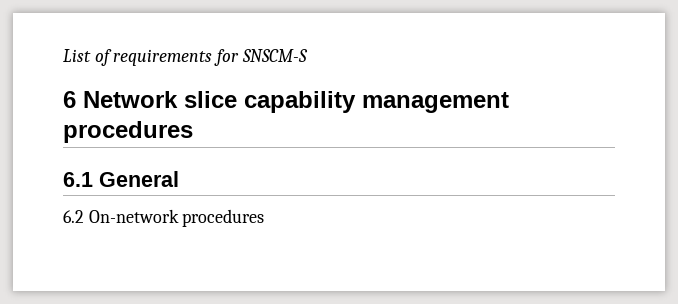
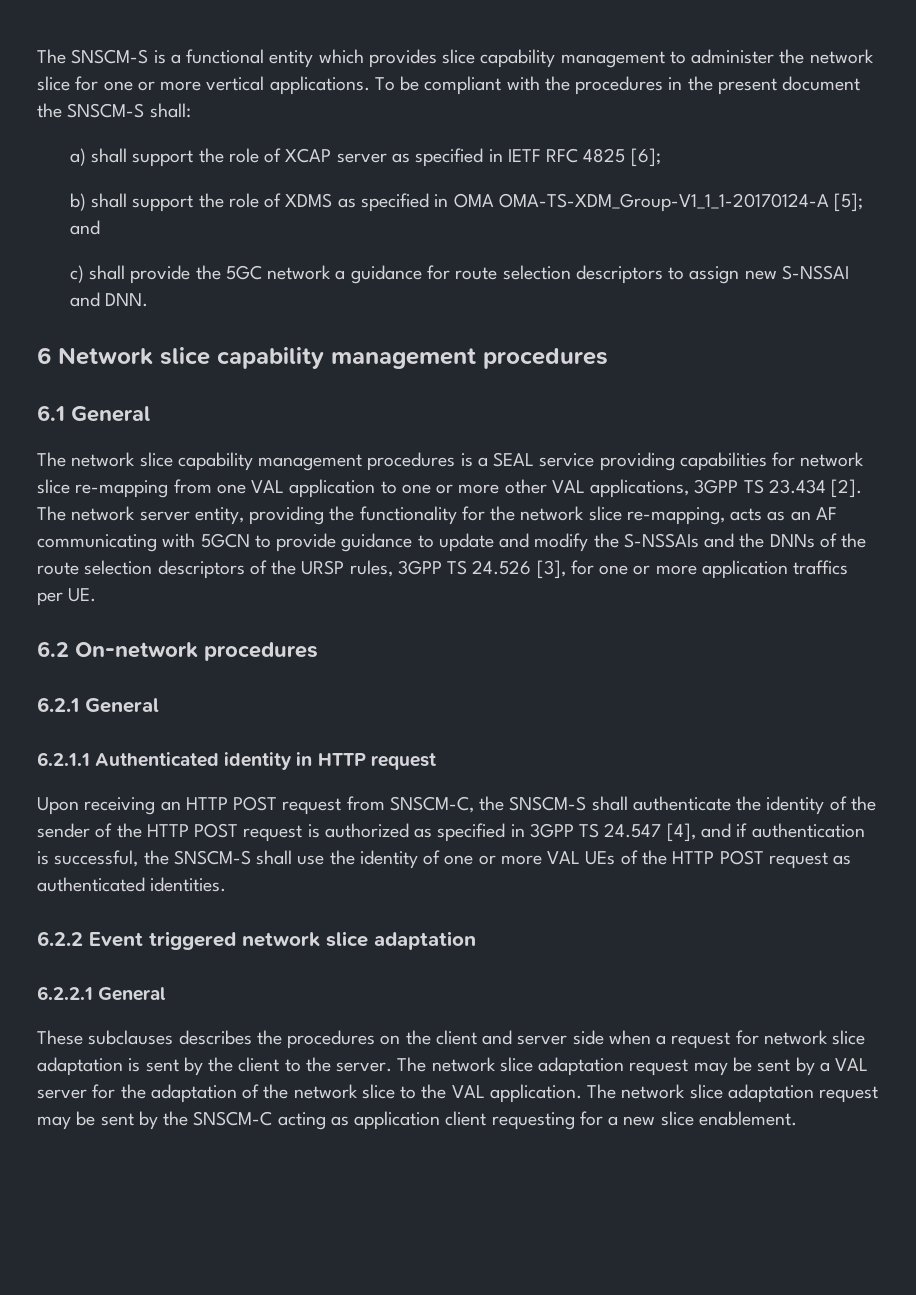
[63,49,308,66] List of requirements for SNSCM-S -> [37,49,874,68] [37,76,861,95] [37,103,191,118] [69,148,661,167] [69,193,864,212] [69,220,100,235] [69,265,849,284] [69,292,149,307] The SNSCM-S is a functional entity which provides slice capability management to administer the network slice for one or more vertical applications. To be compliant with the procedures in the present document the SNSCM-S shall: // a) shall support the role of XCAP server as specified in IETF RFC 4825 [6]; // b) shall support the role of XDMS as specified in OMA OMA-TS-XDM_Group-V1_1_1-20170124-A [5]; and // c) shall provide the 5GC network a guidance for route selection descriptors to assign new S-NSSAI and DNN.
[63,209,265,227] 6.2 On-network procedures -> [37,452,865,471] [37,479,863,498] [37,506,837,525] [37,533,867,552] [37,560,849,579] [37,588,97,606] [37,641,318,661] [37,697,159,713] [37,752,436,770] [37,796,876,815] [37,823,865,842] [37,850,852,869] [37,877,227,892] [37,931,476,950] [37,986,167,1001] [37,1030,866,1049] [37,1057,869,1076] [37,1084,879,1103] [37,1111,797,1130] The network slice capability management procedures is a SEAL service providing capabilities for network slice re-mapping from one VAL application to one or more other VAL applications, 3GPP TS 23.434 [2]. The network server entity, providing the functionality for the network slice re-mapping, acts as an AF communicating with 5GCN to provide guidance to update and modify the S-NSSAIs and the DNNs of the route selection descriptors of the URSP rules, 3GPP TS 24.526 [3], for one or more application traffics per UE. // 6.2 On-network procedures // 6.2.1 General // 6.2.1.1 Authenticated identity in HTTP request // Upon receiving an HTTP POST request from SNSCM-C, the SNSCM-S shall authenticate the identity of the sender of the HTTP POST request is authorized as specified in 3GPP TS 24.547 [4], and if authentication is successful, the SNSCM-S shall use the identity of one or more VAL UEs of the HTTP POST request as authenticated identities. // 6.2.2 Event triggered network slice adaptation // 6.2.2.1 General // These subclauses describes the procedures on the client and server side when a request for network slice adaptation is sent by the client to the server. The network slice adaptation request may be sent by a VAL server for the adaptation of the network slice to the VAL application. The network slice adaptation request may be sent by the SNSCM-C acting as application client requesting for a new slice enablement.

